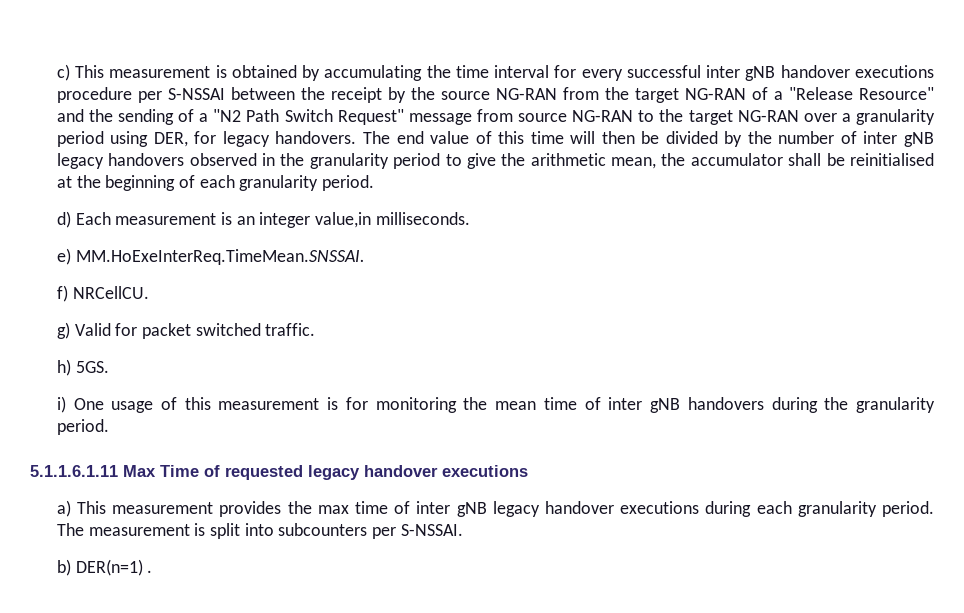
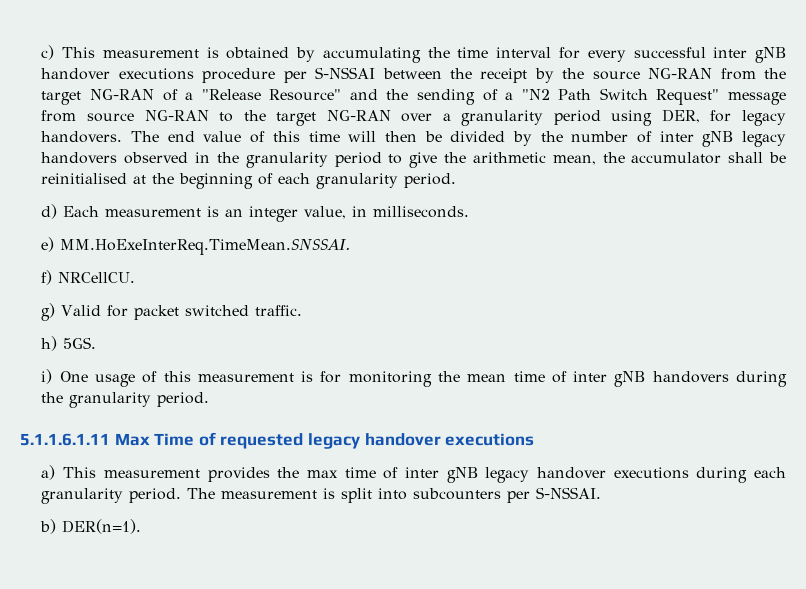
[315,212,372,228] value,in -> [304,206,368,219] value, in
[75,559,153,576] DER(n=1) . -> [62,519,142,534] DER(n=1).

